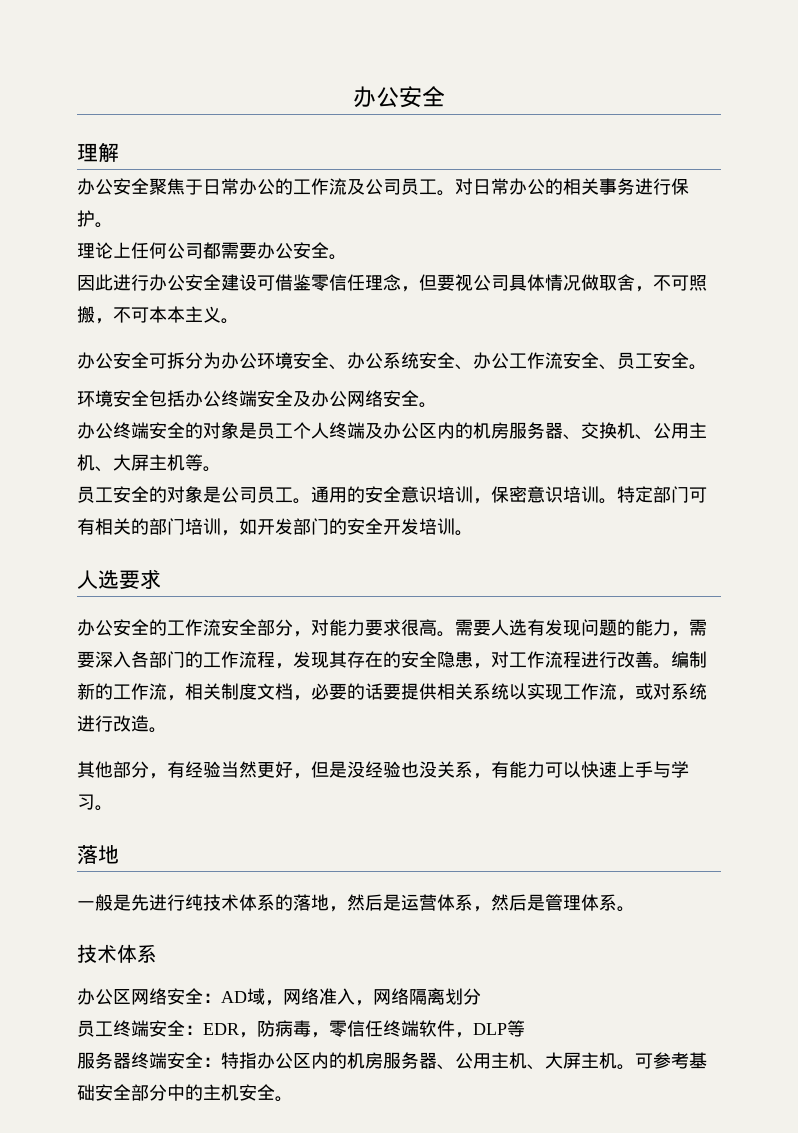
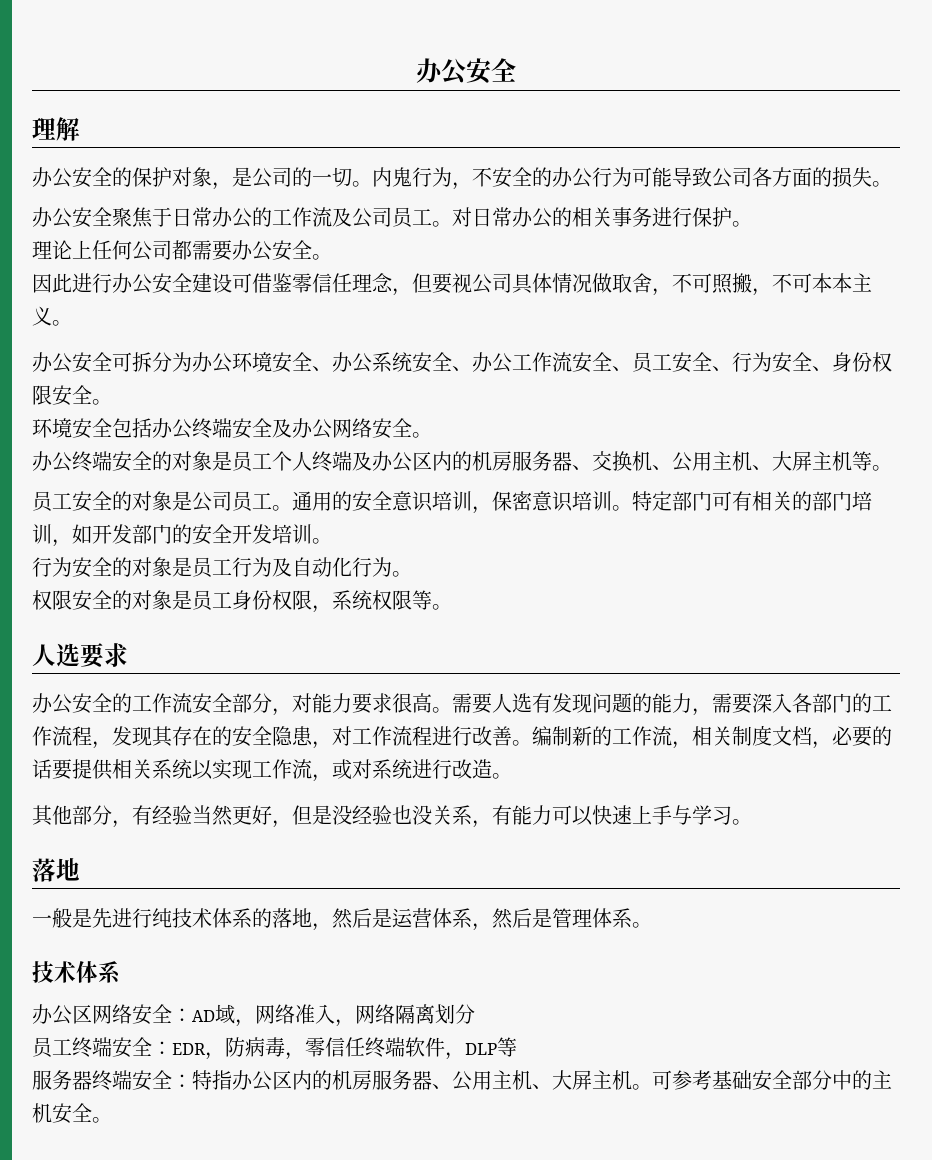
(119, 152) none -> [32,167,892,190] // 办公安全的保护对象，是公司的一切。内鬼行为，不安全的办公行为可能导致公司各方面的损失。
(689, 360) none -> [712,352,892,373] [32,385,92,406] 、行为安全、身份权限安全
(473, 533) none -> [32,557,412,578] [32,590,452,613] // 行为安全的对象是员工行为及自动化行为。 // 权限安全的对象是员工身份权限，系统权限等。

